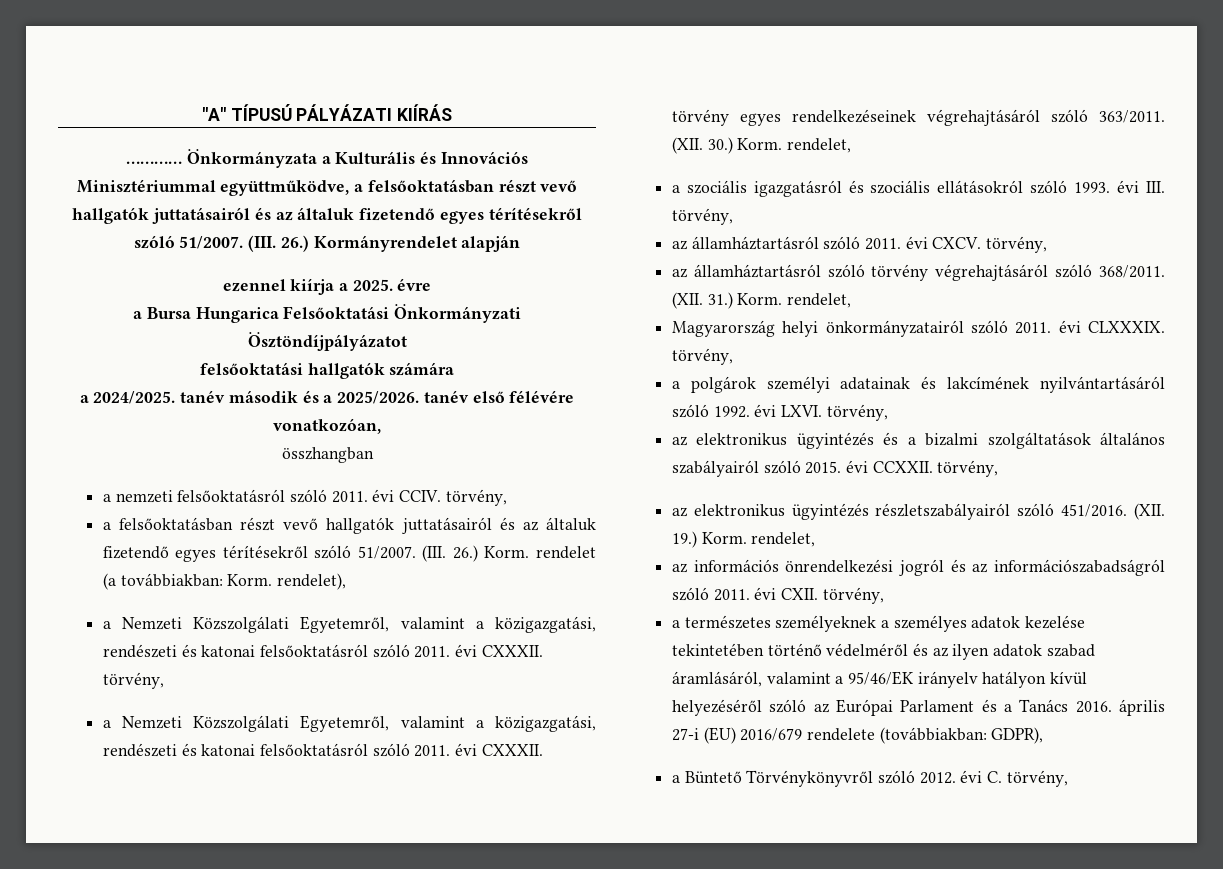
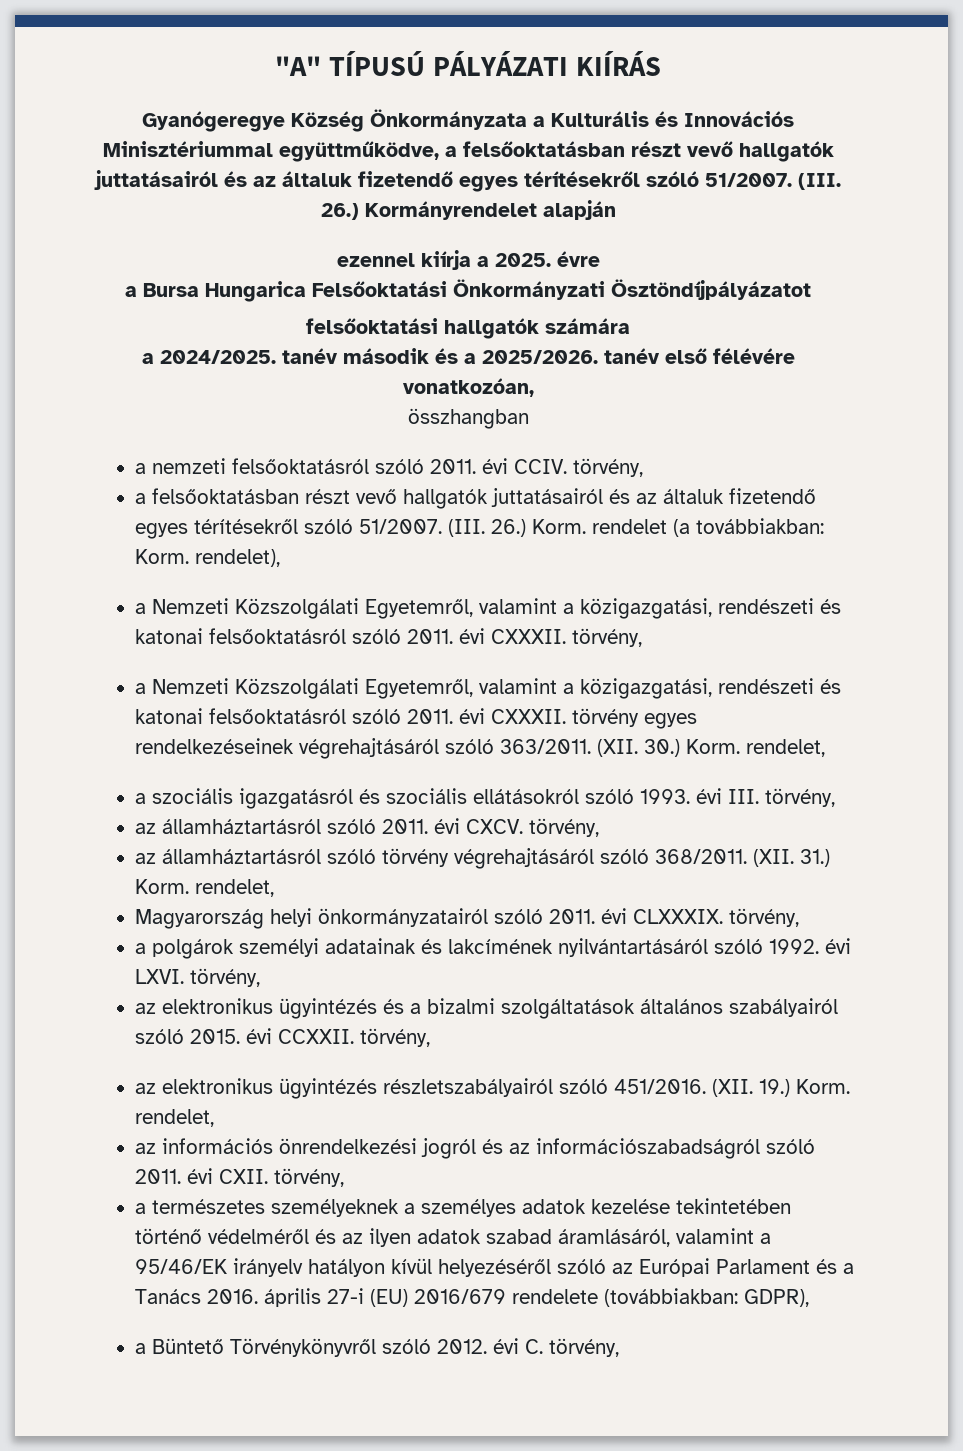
[126,161,183,164] ………… -> [142,111,364,132] Gyanógeregye Község

